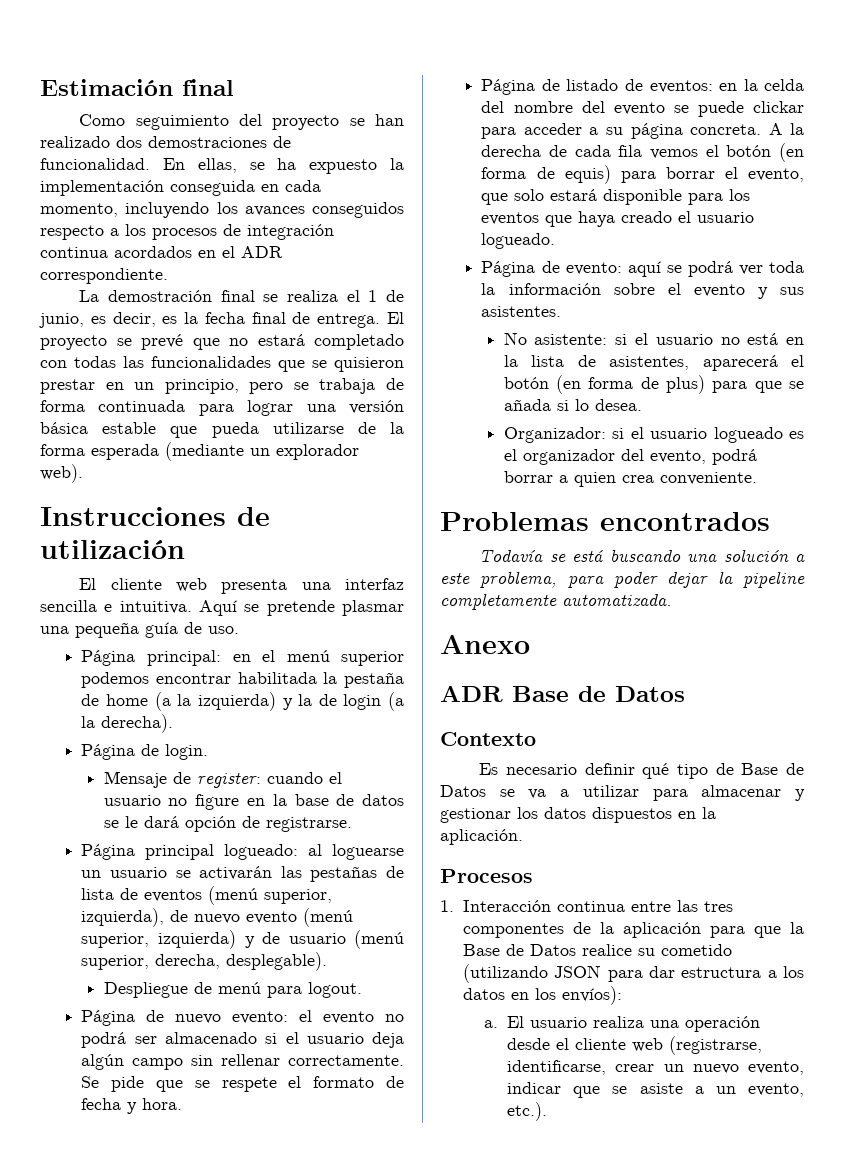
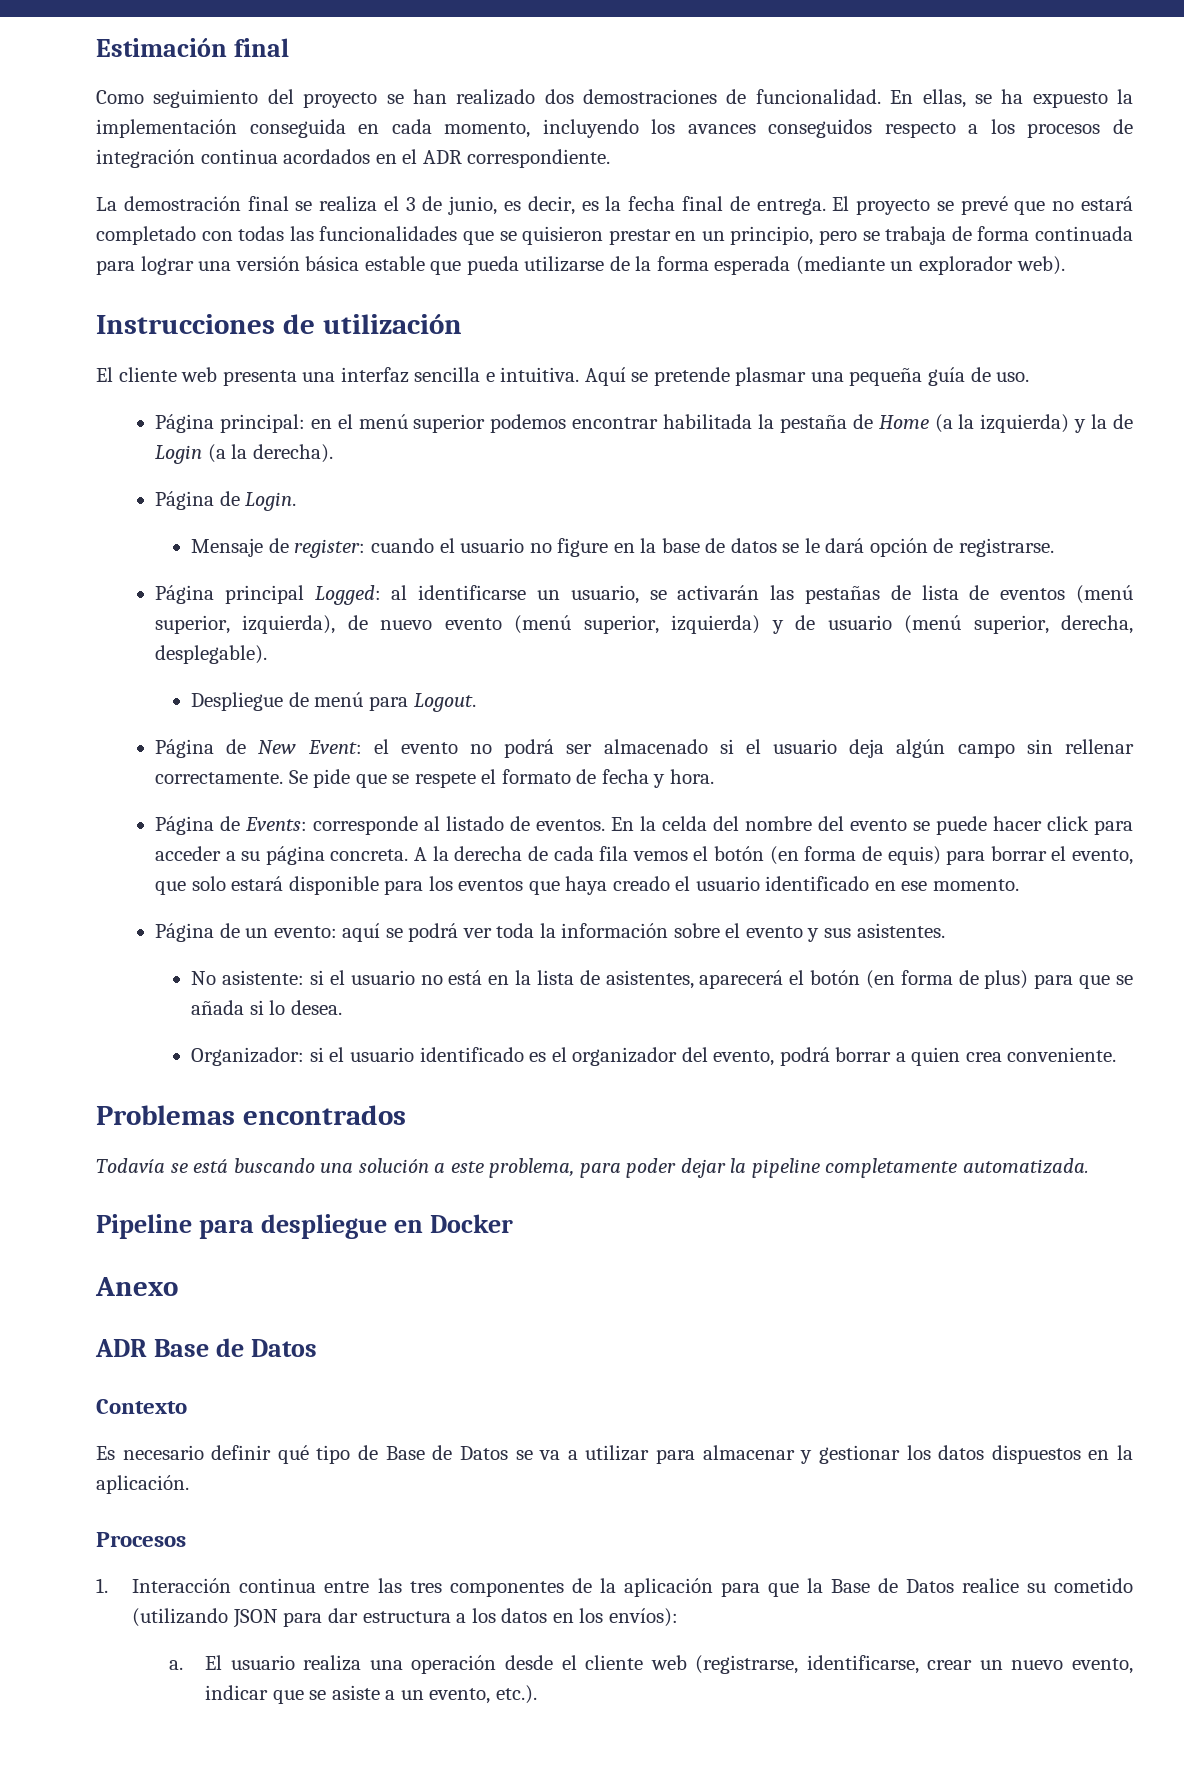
[368,290,378,302] 1 -> [405,197,416,211] 3
[106,694,149,706] home -> [878,415,929,429] Home
[343,694,382,710] login -> [154,445,202,464] Login
[165,744,209,760] login. -> [245,492,297,511] Login.
[224,844,404,860] [81,867,168,878] logueado: al loguearse un usuario -> [314,585,639,605] Logged: al identificarse un usuario,
[307,982,362,998] [81,1010,289,1026] logout. // Página de nuevo evento: -> [413,693,476,712] [154,739,362,758] Logout. // Página de New Event:
[566,79,737,93] listado de eventos: en -> [244,816,634,835] Events: corresponde al listado de eventos. En
[753,101,804,113] clickar -> [992,816,1089,831] hacer click
[481,233,556,249] [481,261,560,277] logueado. // Página de -> [765,876,1019,891] [154,923,269,942] identificado en ese momento. // Página de un
[713,427,783,443] logueado -> [419,1047,524,1062] identificado
(672, 599) none -> [96,1214,513,1239] // Pipeline para despliegue en Docker

